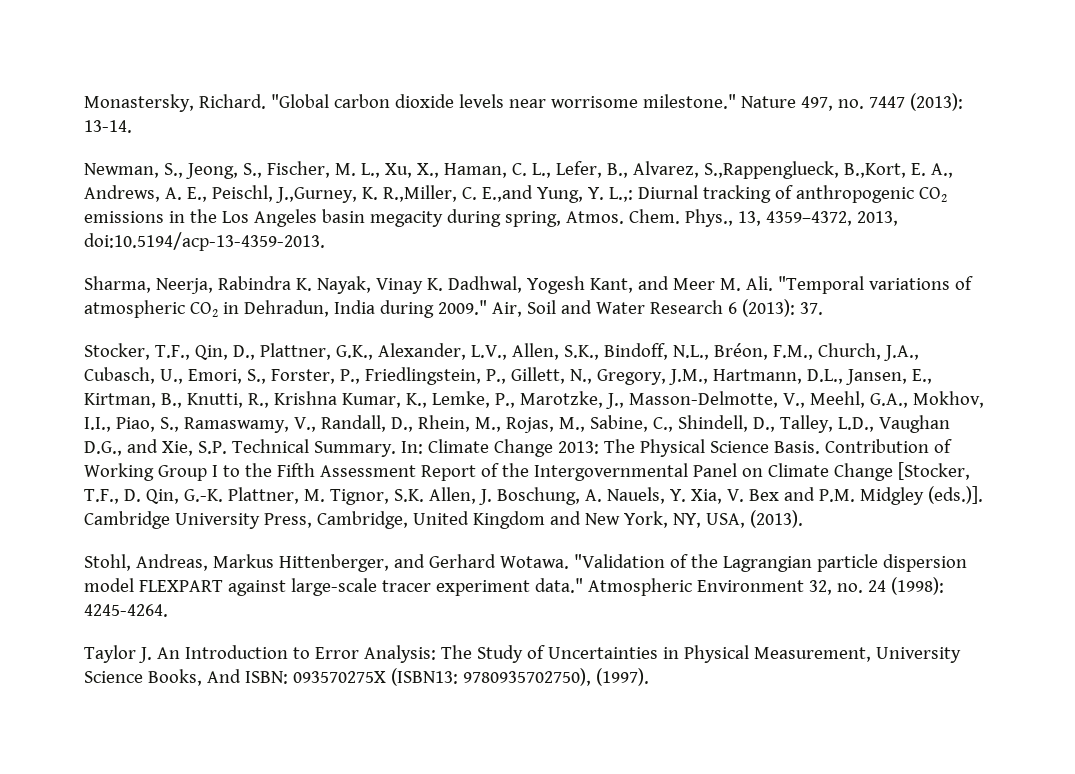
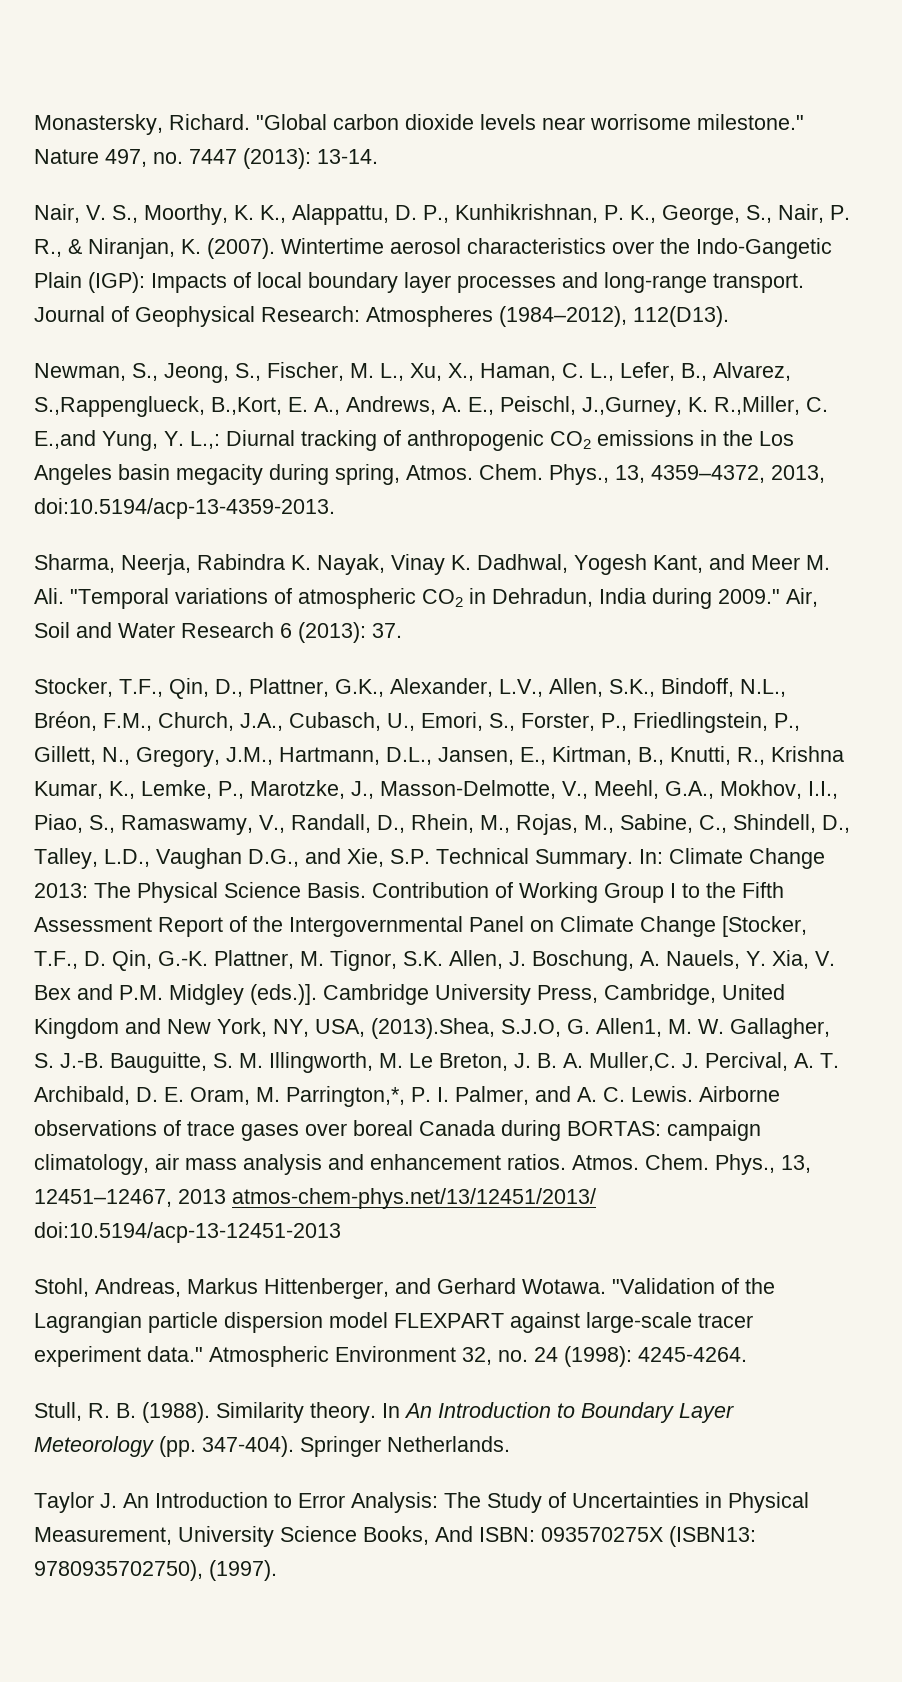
(132, 126) none -> [34,204,850,225] [34,238,832,259] [34,272,804,293] [34,306,729,327] // Nair, V. S., Moorthy, K. K., Alappattu, D. P., Kunhikrishnan, P. K., George, S., Nair, P. R., & Niranjan, K. (2007). Wintertime aerosol characteristics over the Indo‐Gangetic Plain (IGP): Impacts of local boundary layer processes and long‐range transport. Journal of Geophysical Research: Atmospheres (1984–2012), 112(D13).
[749,510,803,528] (2013). -> [371,1018,830,1039] [34,1052,839,1073] [34,1086,780,1107] [34,1120,761,1141] [34,1154,811,1175] [34,1188,596,1209] [34,1222,341,1243] (2013).Shea, S.J.O, G. Allen1, M. W. Gallagher, S. J.-B. Bauguitte, S. M. Illingworth, M. Le Breton, J. B. A. Muller,C. J. Percival, A. T. Archibald, D. E. Oram, M. Parrington,*, P. I. Palmer, and A. C. Lewis. Airborne observations of trace gases over boreal Canada during BORTAS: campaign climatology, air mass analysis and enhancement ratios. Atmos. Chem. Phys., 13, 12451–12467, 2013 atmos-chem-phys.net/13/12451/2013/ doi:10.5194/acp-13-12451-2013
(168, 610) none -> [34,1402,734,1423] [34,1436,510,1457] // Stull, R. B. (1988). Similarity theory. In An Introduction to Boundary Layer Meteorology (pp. 347-404). Springer Netherlands.

